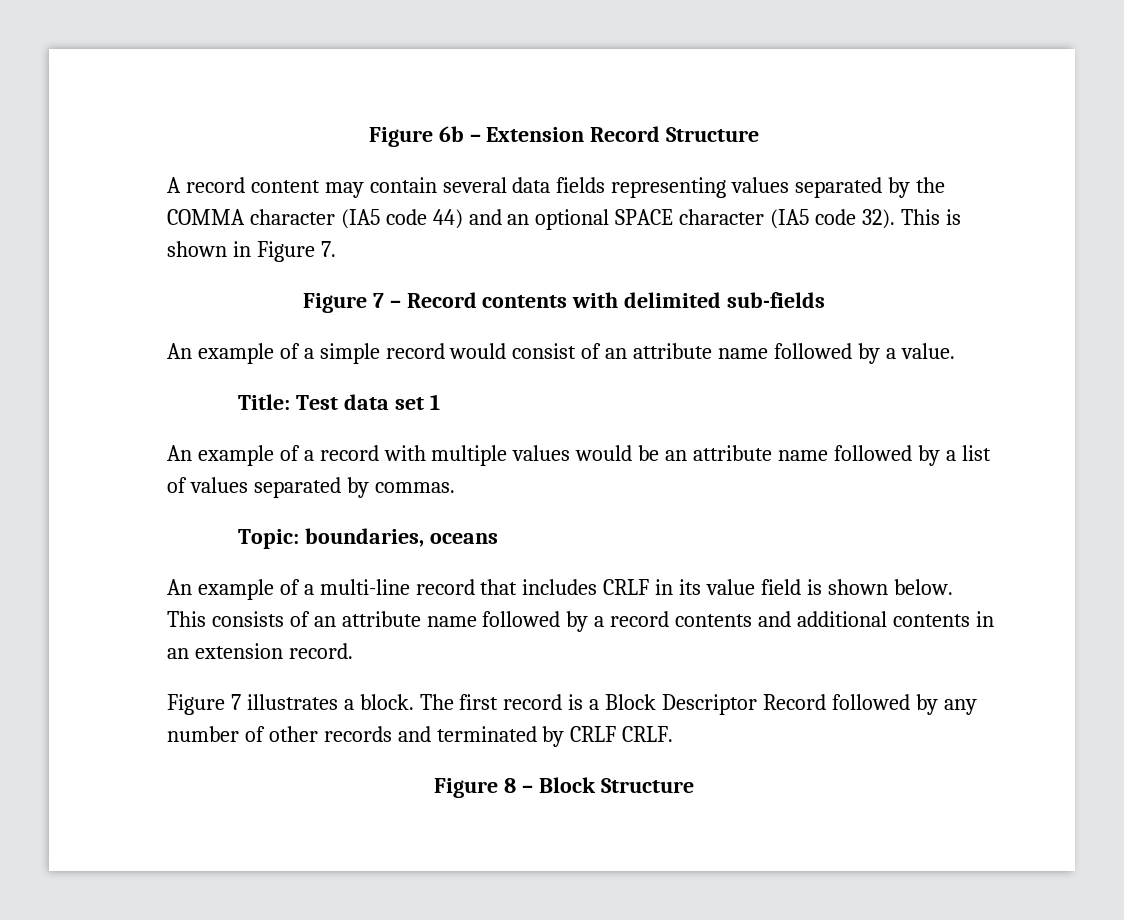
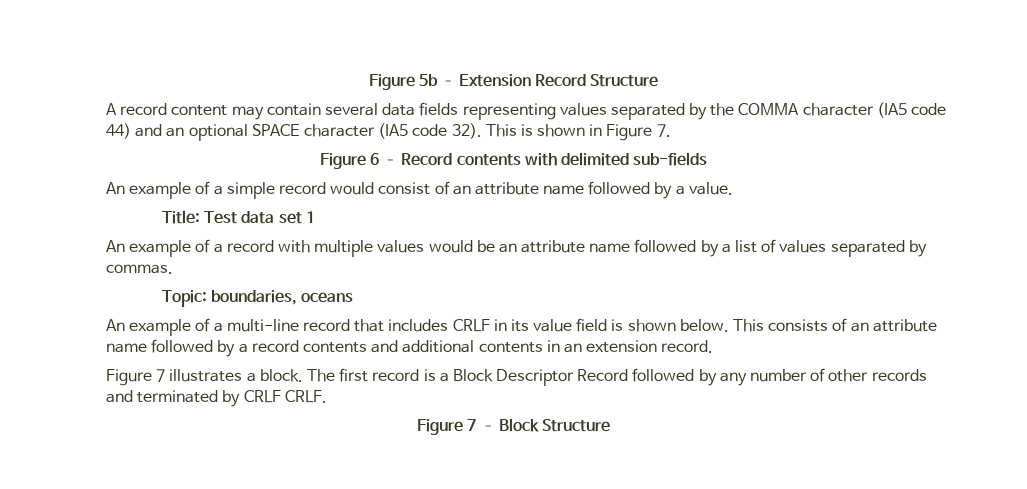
[368,126,464,147] Figure 6b -> [368,74,438,90] Figure 5b
[372,293,384,308] 7 -> [370,153,380,165] 6
[504,778,517,793] 8 -> [467,419,477,431] 7

